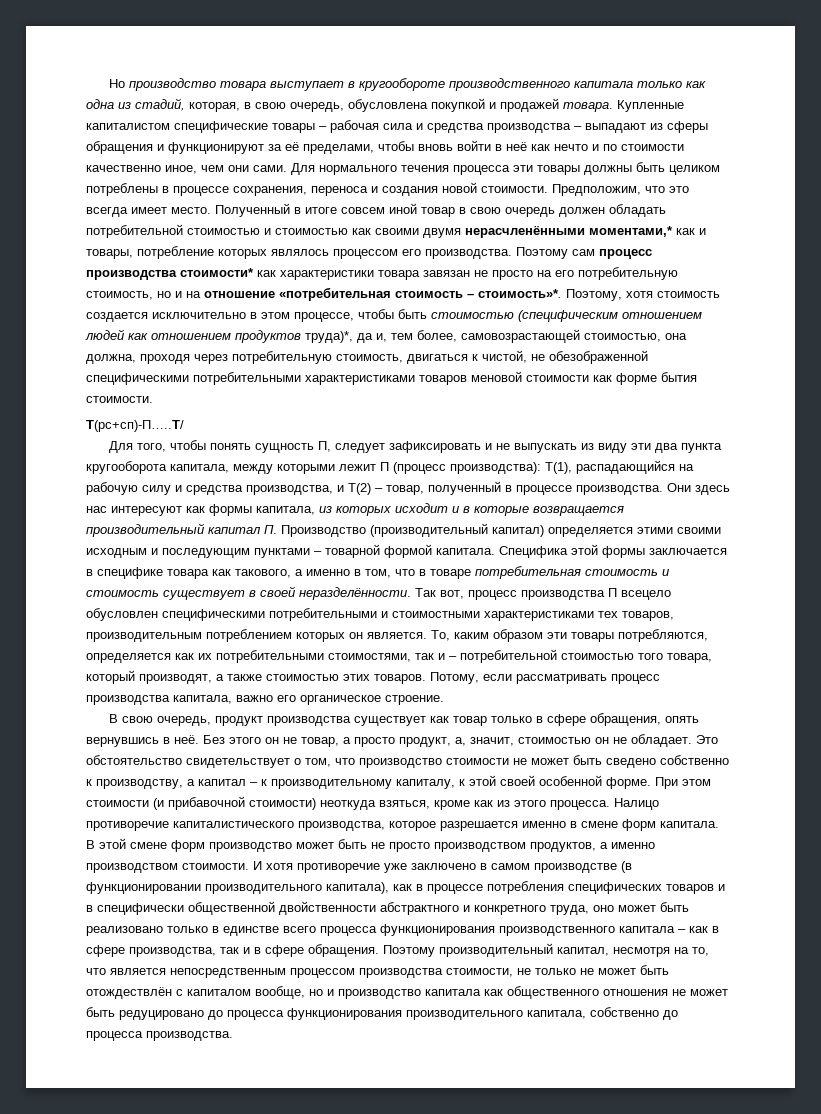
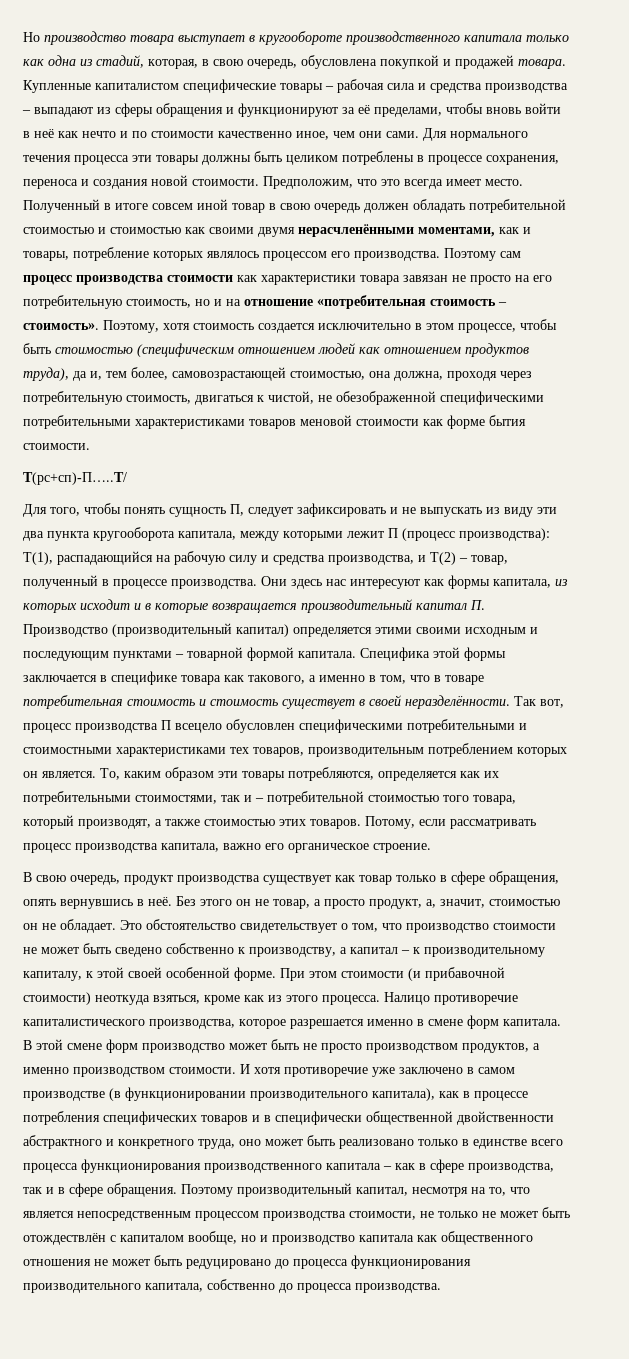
[589,226,673,237] моментами,* -> [418,227,495,237] моментами,
[180,268,254,277] стоимости* -> [167,275,233,282] стоимости
[478,289,562,298] стоимость»*. -> [23,323,99,330] стоимость».
[305,331,353,343] труда)*, -> [23,367,69,381] труда),

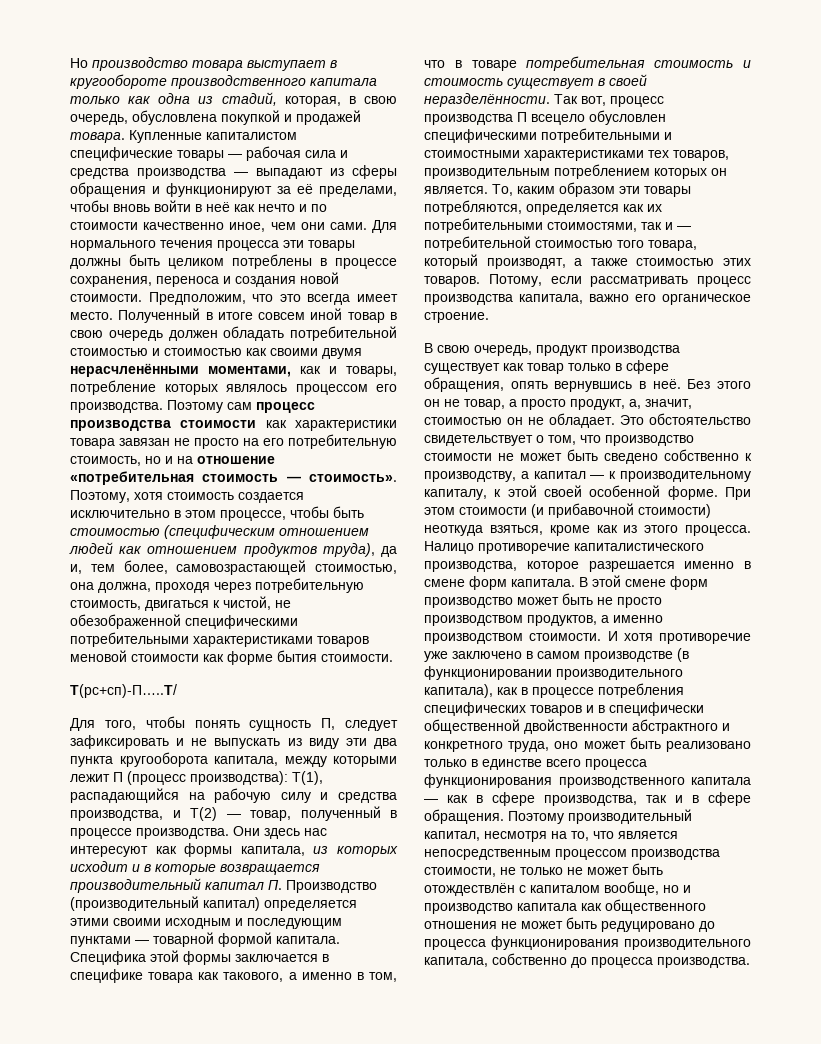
[325,86,334,90] – -> [228,154,242,158] —
[22,110,31,114] – -> [234,172,248,176] —
[498,302,507,306] – -> [286,476,301,482] —
[459,558,468,562] – -> [226,814,241,818] —
[175,654,184,658] – -> [135,940,149,944] —
[255,798,264,802] – -> [677,226,691,230] —
[401,950,410,954] – -> [590,475,605,479] —
[383,1166,392,1170] – -> [424,799,438,803] —

